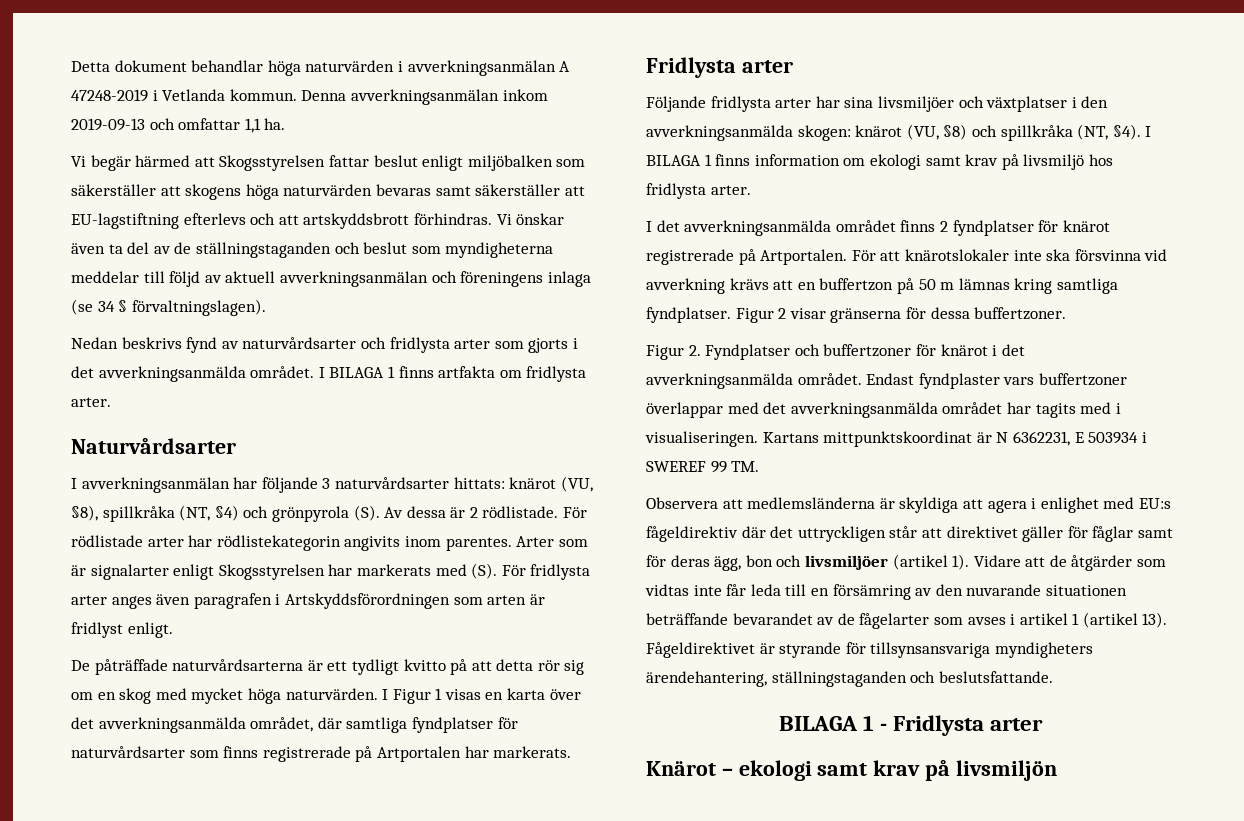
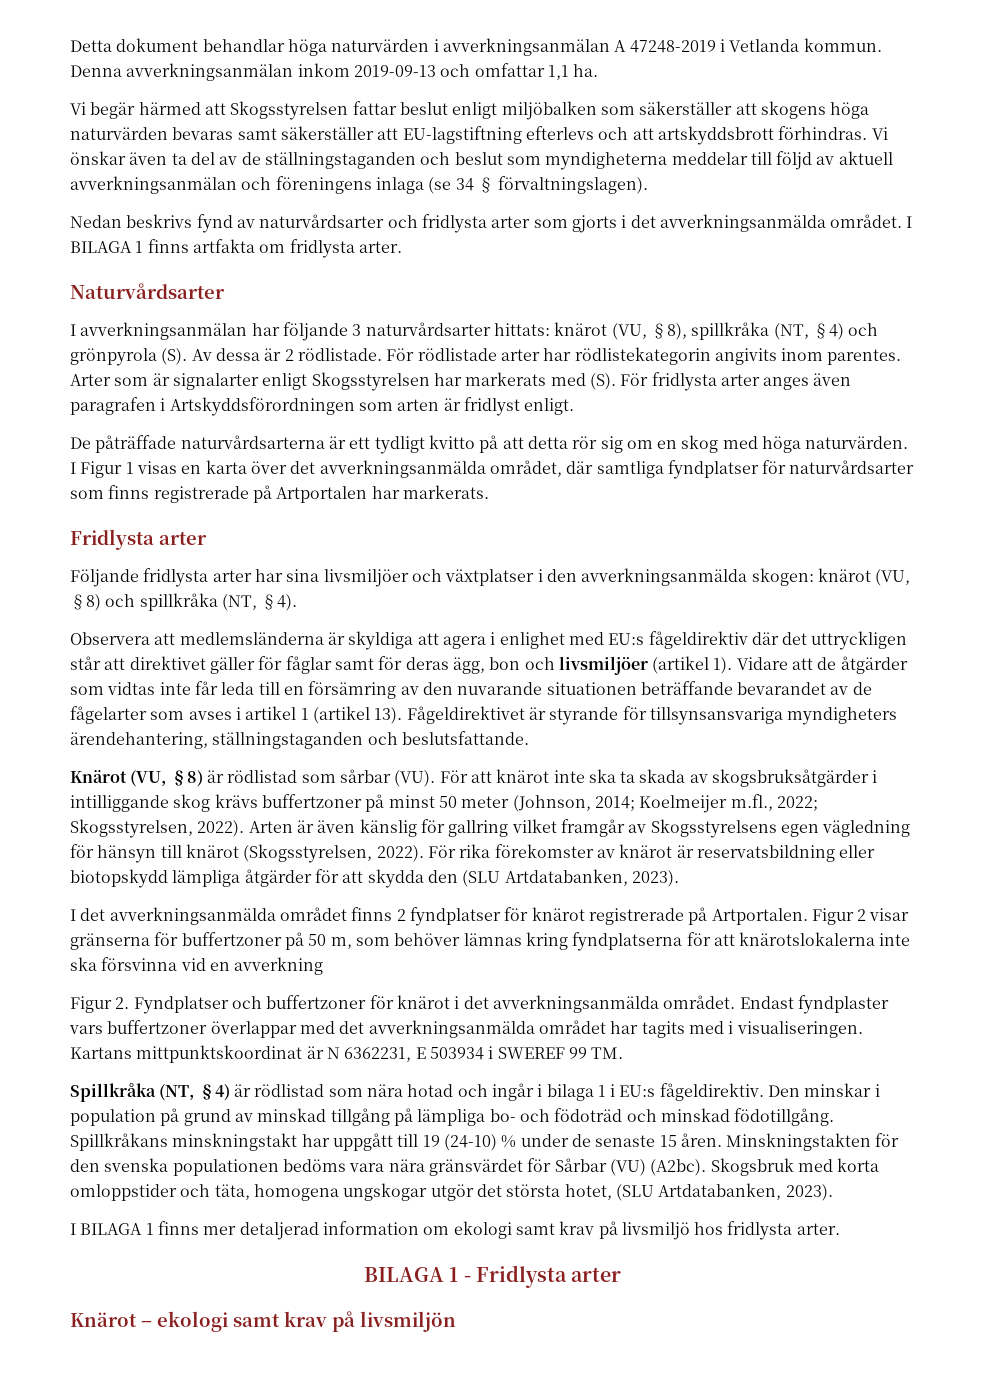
[191,688,244,704] mycket -> (758, 442) none
[1145,126,1152,137] [646,154,1113,170] [646,183,751,199] [646,220,1110,236] [646,249,1168,265] [646,278,1118,294] [646,307,1067,323] [646,344,1025,360] [646,373,1127,389] [646,402,1121,418] [645,431,1147,447] [646,461,760,473] I BILAGA 1 finns information om ekologi samt krav på livsmiljö hos fridlysta arter. // I det avverkningsanmälda området finns 2 fyndplatser för knärot registrerade på Artportalen. För att knärotslokaler inte ska försvinna vid avverkning krävs att en buffertzon på 50 m lämnas kring samtliga fyndplatser. Figur 2 visar gränserna för dessa buffertzoner. // Figur 2. Fyndplatser och buffertzoner för knärot i det avverkningsanmälda området. Endast fyndplaster vars buffertzoner överlappar med det avverkningsanmälda området har tagits med i visualiseringen. Kartans mittpunktskoordinat är N 6362231, E 503934 i SWEREF 99 TM. -> (298, 602) none
(1053, 677) none -> [70,769,878,787] [70,794,818,813] [70,819,911,838] [70,844,876,863] [70,869,679,888] [70,907,910,926] [70,932,911,951] [70,957,324,975] [70,995,889,1014] [69,1020,863,1038] [70,1045,624,1063] [70,1083,880,1102] [70,1108,835,1126] [70,1133,900,1151] [70,1158,880,1176] [70,1183,833,1201] [70,1221,840,1240] // Knärot (VU, §8) är rödlistad som sårbar (VU). För att knärot inte ska ta skada av skogsbruksåtgärder i intilliggande skog krävs buffertzoner på minst 50 meter (Johnson, 2014; Koelmeijer m.fl., 2022; Skogsstyrelsen, 2022). Arten är även känslig för gallring vilket framgår av Skogsstyrelsens egen vägledning för hänsyn till knärot (Skogsstyrelsen, 2022). För rika förekomster av knärot är reservatsbildning eller biotopskydd lämpliga åtgärder för att skydda den (SLU Artdatabanken, 2023). // I det avverkningsanmälda området finns 2 fyndplatser för knärot registrerade på Artportalen. Figur 2 visar gränserna för buffertzoner på 50 m, som behöver lämnas kring fyndplatserna för att knärotslokalerna inte ska försvinna vid en avverkning // Figur 2. Fyndplatser och buffertzoner för knärot i det avverkningsanmälda området. Endast fyndplaster vars buffertzoner överlappar med det avverkningsanmälda området har tagits med i visualiseringen. Kartans mittpunktskoordinat är N 6362231, E 503934 i SWEREF 99 TM. // Spillkråka (NT, §4) är rödlistad som nära hotad och ingår i bilaga 1 i EU:s fågeldirektiv. Den minskar i population på grund av minskad tillgång på lämpliga bo- och födoträd och minskad födotillgång. Spillkråkans minskningstakt har uppgått till 19 (24-10) % under de senaste 15 åren. Minskningstakten för den svenska populationen bedöms vara nära gränsvärdet för Sårbar (VU) (A2bc). Skogsbruk med korta omloppstider och täta, homogena ungskogar utgör det största hotet, (SLU Artdatabanken, 2023). // I BILAGA 1 finns mer detaljerad information om ekologi samt krav på livsmiljö hos fridlysta arter.

